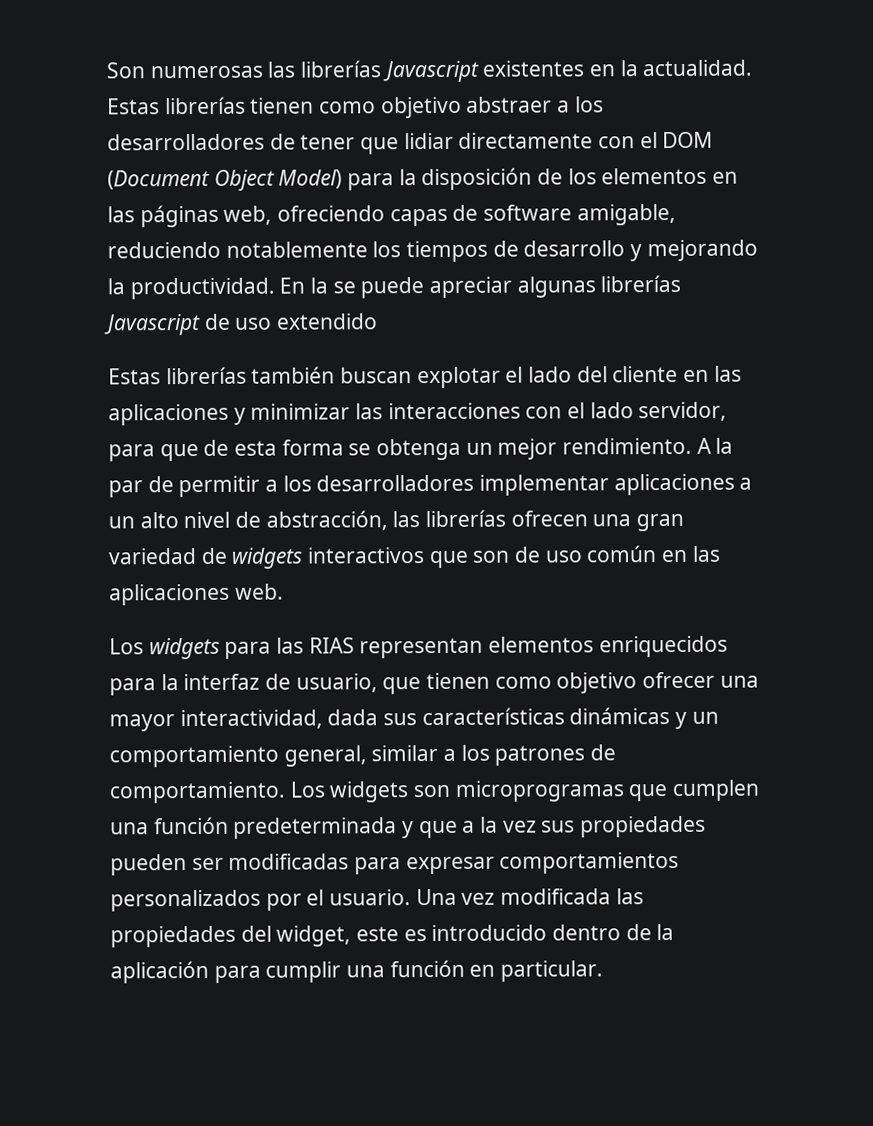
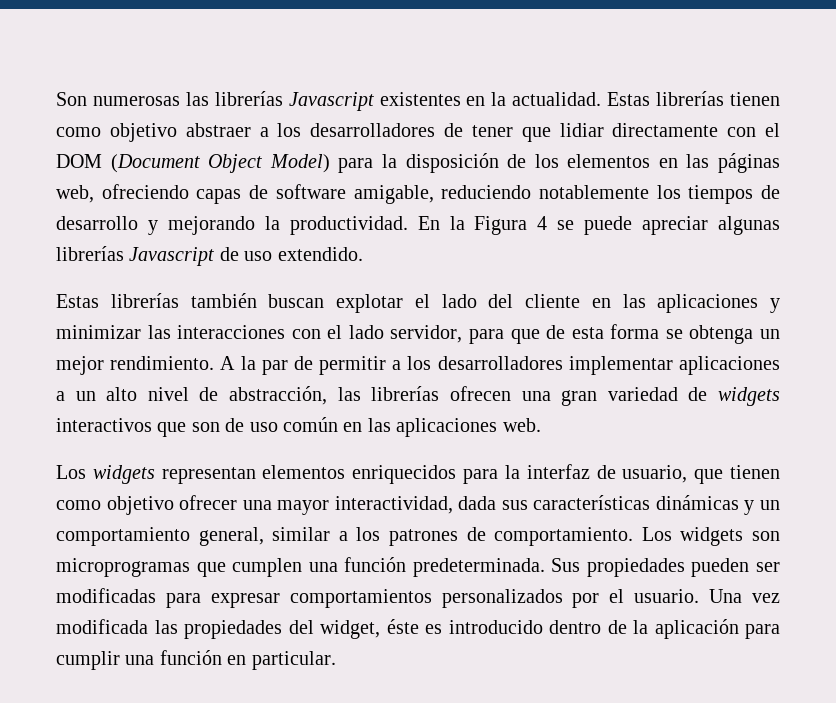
(329, 285) none -> [474,216,548,235] Figura 4
[276,313,379,330] extendido -> [277,247,363,261] extendido.
[224,637,355,659] para las RIAS -> (155, 474) none
[233,816,576,839] predeterminada y que a la vez sus -> [412,558,581,577] predeterminada. Sus
[356,926,400,942] este -> [386,619,419,634] éste

